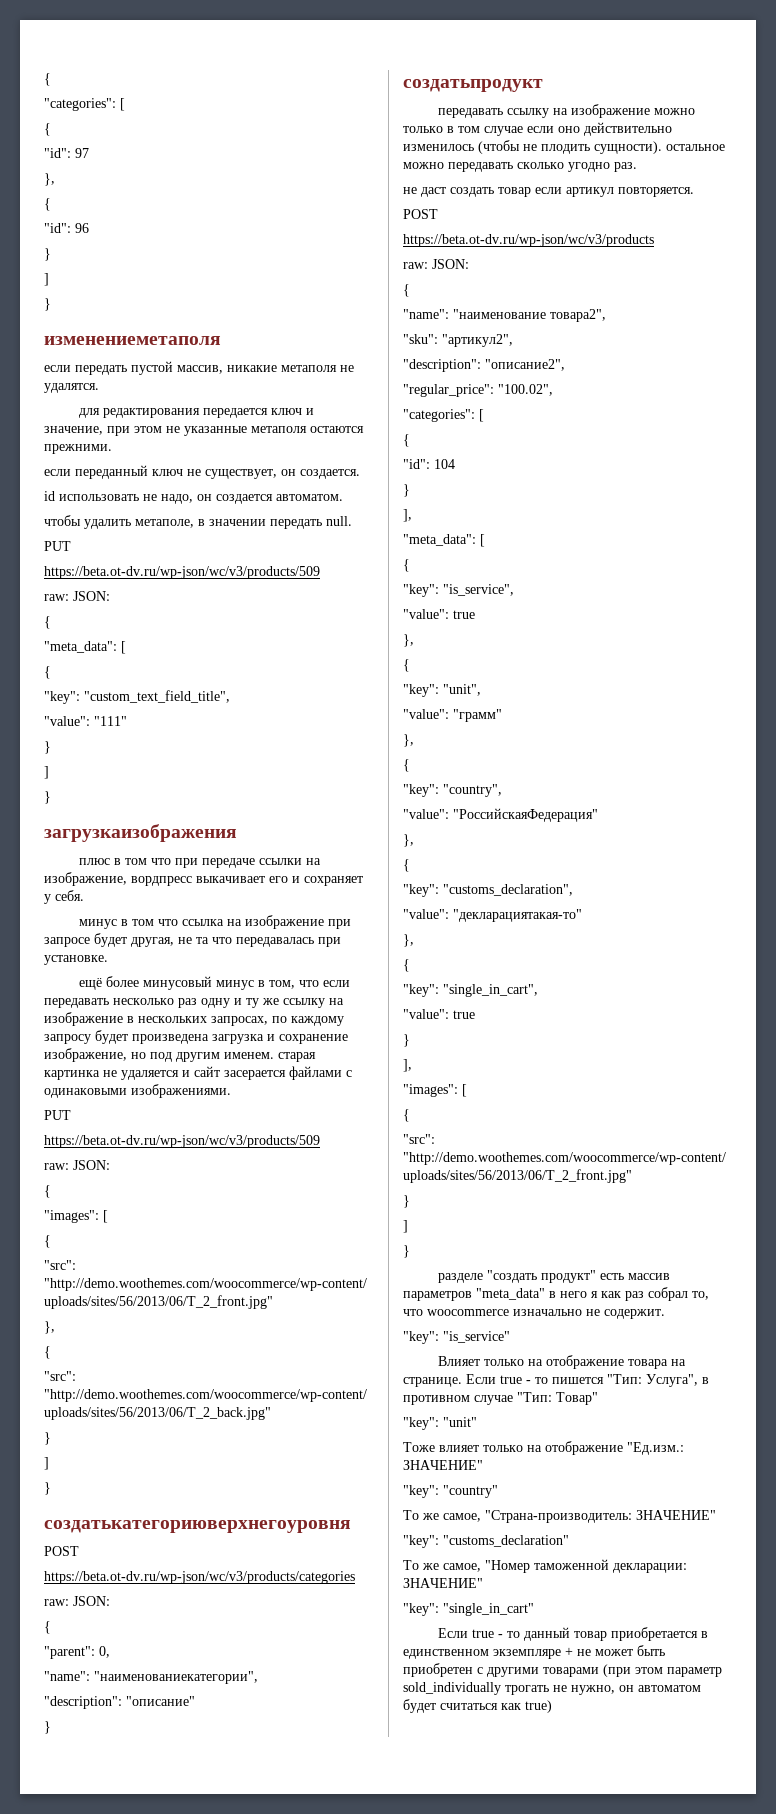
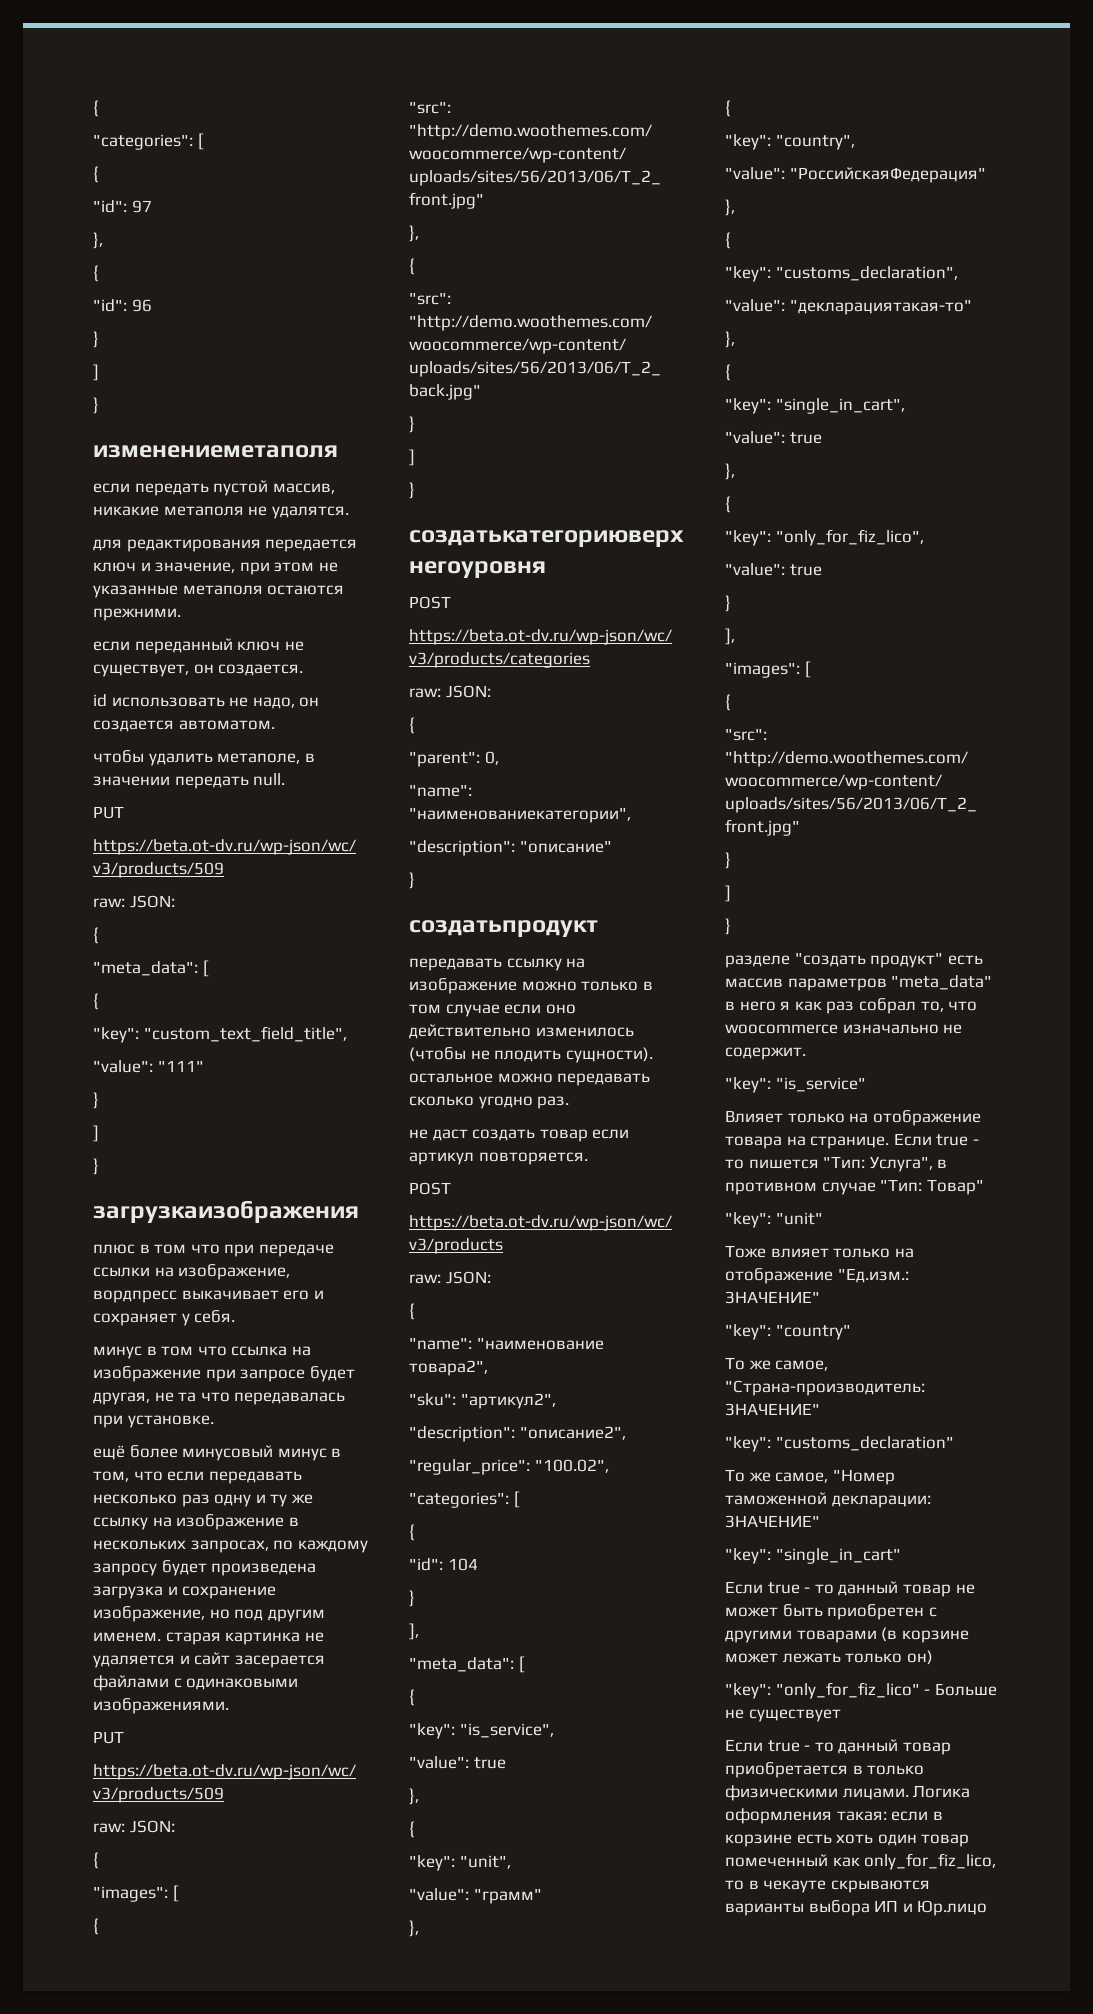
(475, 1014) none -> [725,463,735,480] [725,496,731,513] [725,529,924,546] [725,563,822,576] // }, // { // "key": "only_for_fiz_lico", // "value": true
[610,1627,708,1641] [403,1647,573,1659] приобретается в единственном экземпляре + -> (951, 1590) none
[603,1664,722,1677] [403,1682,701,1695] [403,1699,552,1713] (при этом параметр sold_individually трогать не нужно, он автоматом будет считаться как true) -> [881,1627,969,1643] [725,1650,933,1665] [725,1682,997,1699] [725,1709,841,1722] [725,1739,951,1755] [725,1762,925,1778] [725,1785,971,1801] [725,1808,943,1824] [725,1834,970,1847] [725,1853,997,1870] [725,1880,930,1893] [725,1900,988,1916] (в корзине может лежать только он) // "key": "only_for_fiz_lico" - Больше не существует // Если true - то данный товар приобретается в только физическими лицами. Логика оформления такая: если в корзине есть хоть один товар помеченный как only_for_fiz_lico, то в чекауте скрываются варианты выбора ИП и Юр.лицо

